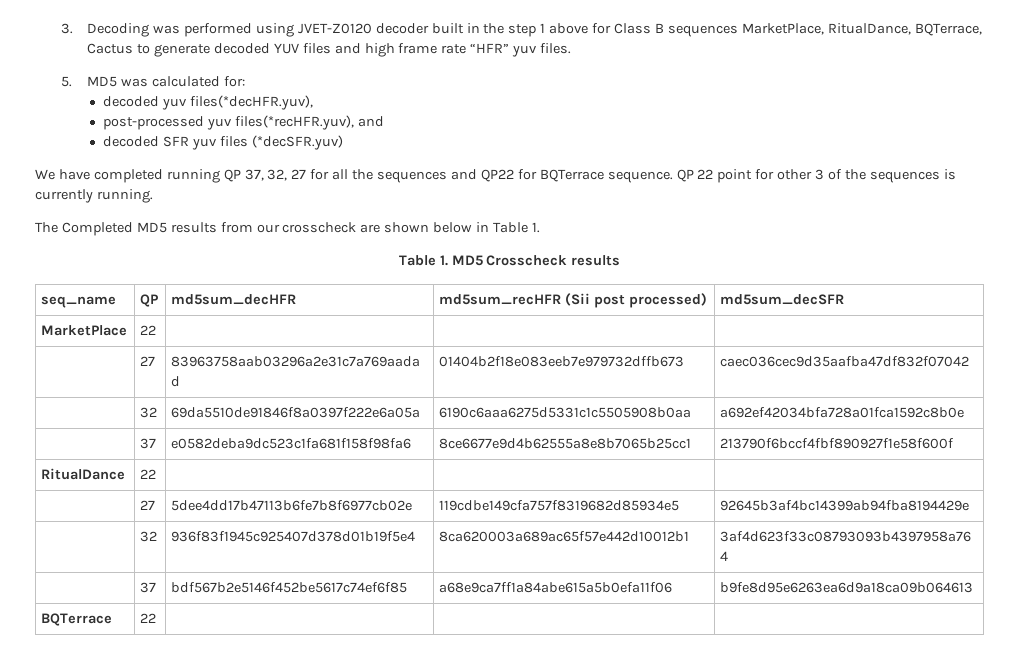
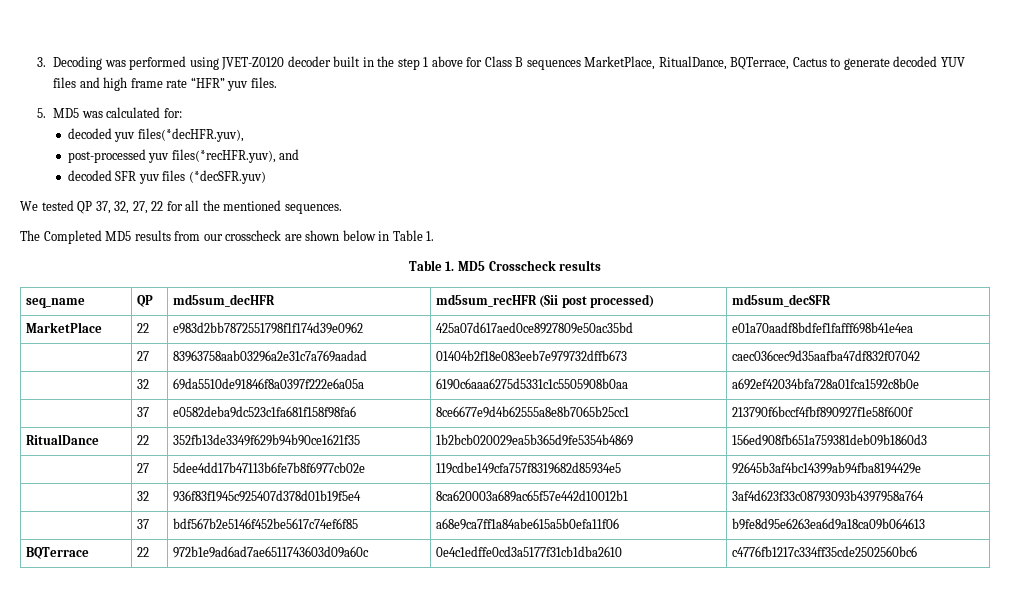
[58,169,220,183] have completed running -> [41,200,74,211] tested
[291,169,307,179] 27 -> [132,201,164,214] 27, 22
[377,169,956,183] [35,189,153,203] sequences and QP22 for BQTerrace sequence. QP 22 point for other 3 of the sequences is currently running. -> [223,200,342,214] mentioned sequences.
(157, 330) | | -> [172,322,363,334] [435,322,633,334] [731,322,913,334] e983d2bb7872551798f1f174d39e0962 | 425a07d617aed0ce8927809e50ac35bd | e01a70aadf8bdfef1fafff698b41e4ea
(157, 474) | | -> [172,434,360,446] [435,434,633,446] [731,434,927,446] 352fb13de3349f629b94b90ce1621f35 | 1b2bcb020029ea5b365d9fe5354b4869 | 156ed908fb651a759381deb09b1860d3
(157, 618) | | -> [172,546,369,558] [435,546,622,557] [731,546,917,557] 972b1e9ad6ad7ae6511743603d09a60c | 0e4c1edffe0cd3a5177f31cb1dba2610 | c4776fb1217c334ff35cde2502560bc6

